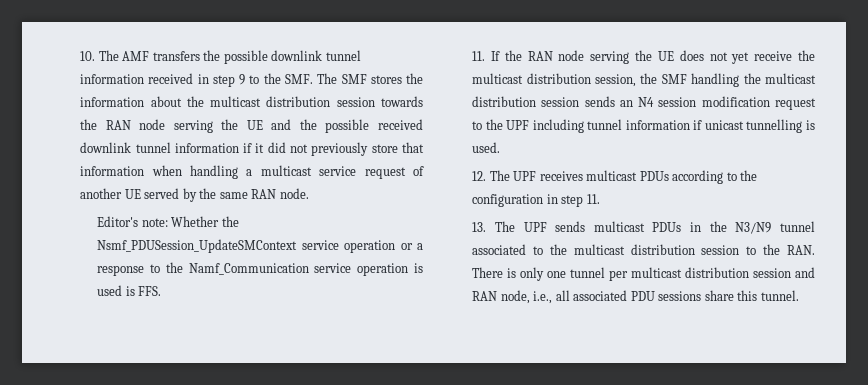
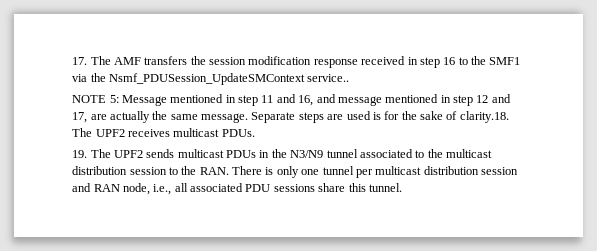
[80,51,96,61] 10. -> [72,57,88,65] 17.
[223,50,361,64] [80,74,145,84] possible downlink tunnel information -> [209,56,358,68] session modification response
[239,73,423,85] [80,96,423,107] [80,119,423,133] [80,142,424,156] [80,165,425,179] [80,188,309,202] [97,216,239,227] [97,239,423,253] [97,262,423,276] [97,285,162,296] [472,50,816,64] [472,73,816,87] [472,96,816,110] [472,119,815,133] [472,142,501,153] [472,170,758,184] [472,194,600,207] [472,221,547,232] 9 to the SMF. The SMF stores the information about the multicast distribution session towards the RAN node serving the UE and the possible received downlink tunnel information if it did not previously store that information when handling a multicast service request of another UE served by the same RAN node. // Editor's note: Whether the Nsmf_PDUSession_UpdateSMContext service operation or a response to the Namf_Communication service operation is used is FFS. // 11. If the RAN node serving the UE does not yet receive the multicast distribution session, the SMF handling the multicast distribution session sends an N4 session modification request to the UPF including tunnel information if unicast tunnelling is used. // 12. The UPF receives multicast PDUs according to the configuration in step 11. // 13. The UPF -> [443,56,521,65] [72,73,350,85] [72,94,511,106] [72,111,509,123] [72,128,255,137] [72,149,143,158] 16 to the SMF1 via the Nsmf_PDUSession_UpdateSMContext service.. // NOTE 5: Message mentioned in step 11 and 16, and message mentioned in step 12 and 17, are actually the same message. Separate steps are used is for the sake of clarity.18. The UPF2 receives multicast PDUs. // 19. The UPF2

